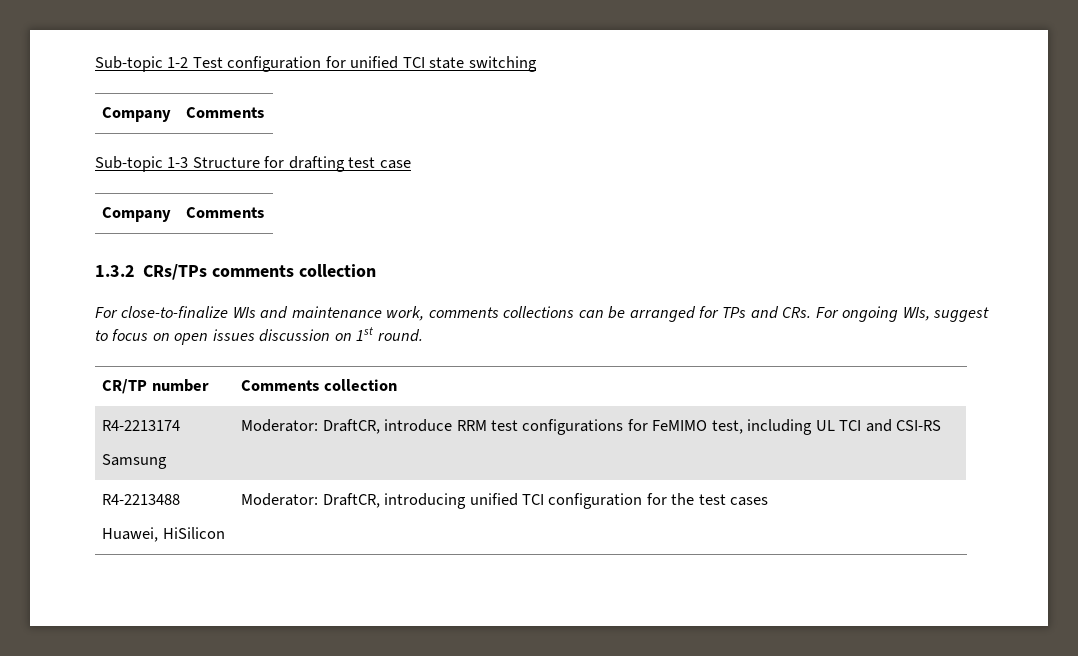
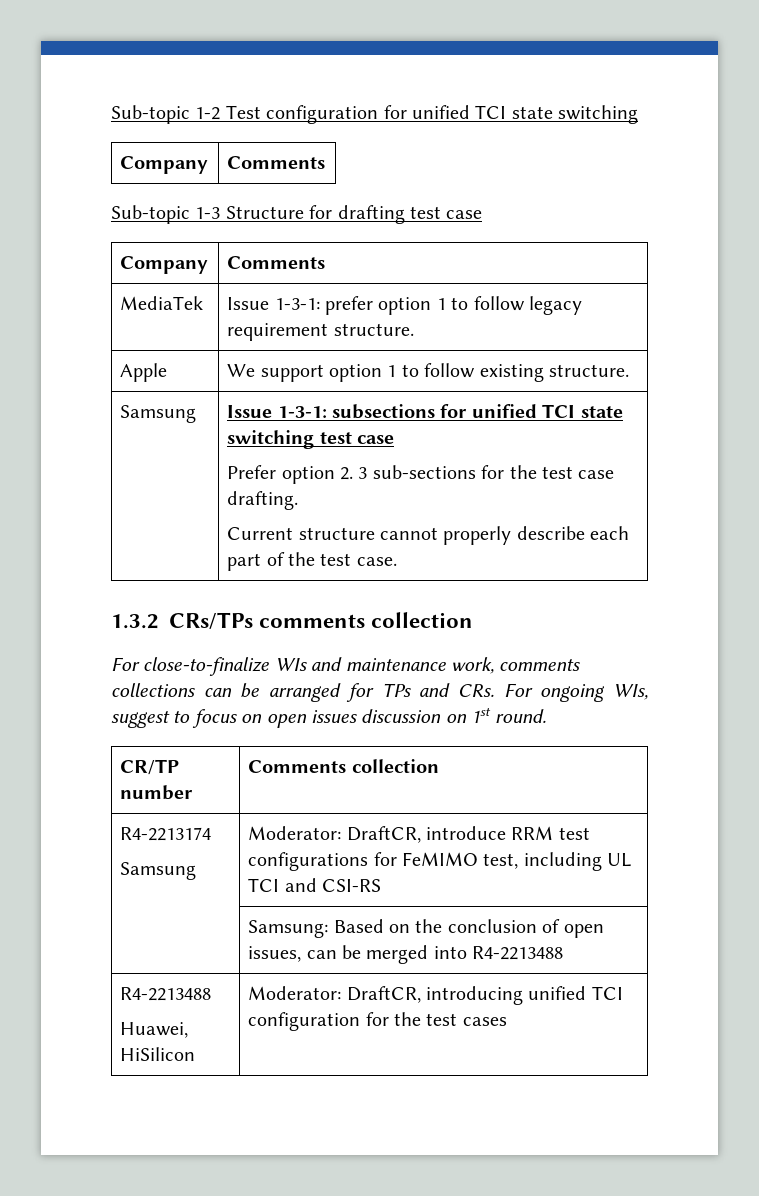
(265, 212) none -> [120,296,204,310] [227,296,583,315] [227,323,414,341] [120,363,168,382] [227,363,630,382] [120,405,197,423] [227,404,623,419] [227,430,395,449] [227,465,615,484] [227,491,299,510] [227,526,630,545] [227,552,397,571] // MediaTek | Issue 1-3-1: prefer option 1 to follow legacy requirement structure. // Apple | We support option 1 to follow existing structure. // Samsung | Issue 1-3-1: subsections for unified TCI state switching test case // Prefer option 2. 3 sub-sections for the test case drafting. // Current structure cannot properly describe each part of the test case.
(942, 425) none -> [248,919,604,938] [248,945,564,964] // | Samsung: Based on the conclusion of open issues, can be merged into R4-2213488

